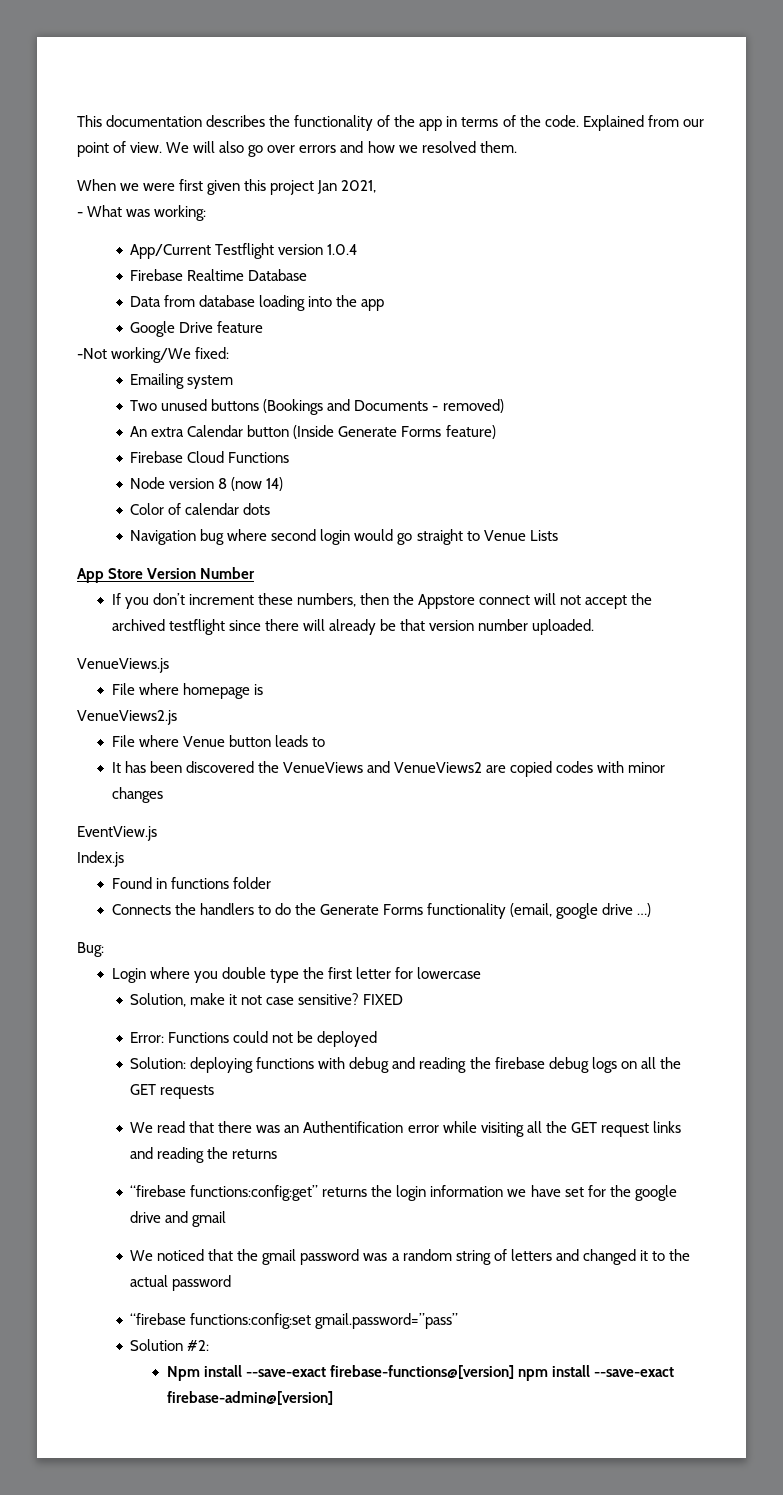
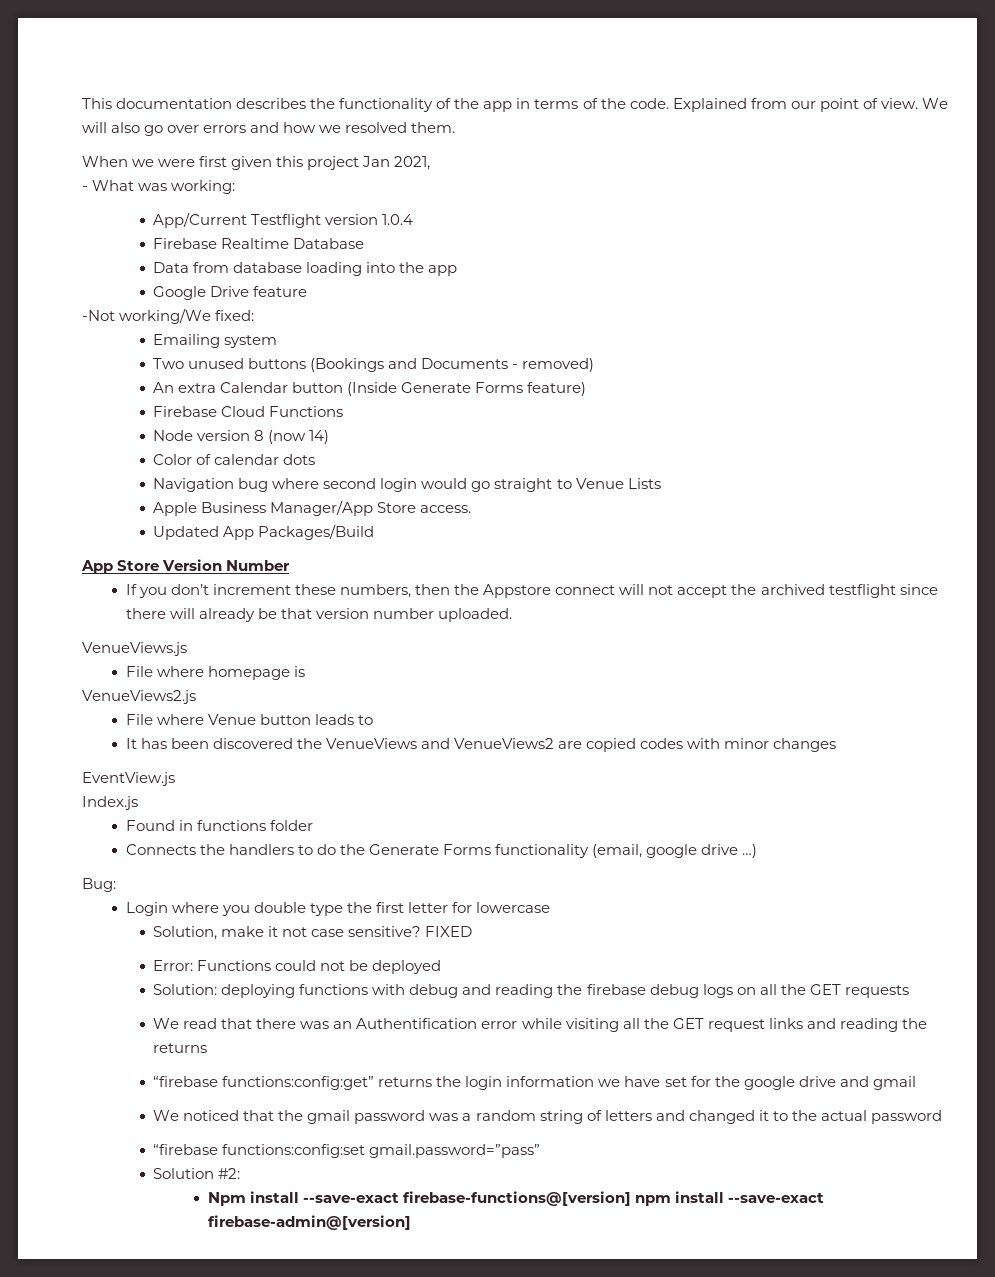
(558, 535) none -> [153,500,472,516] [153,524,375,540] // Apple Business Manager/App Store access. // Updated App Packages/Build

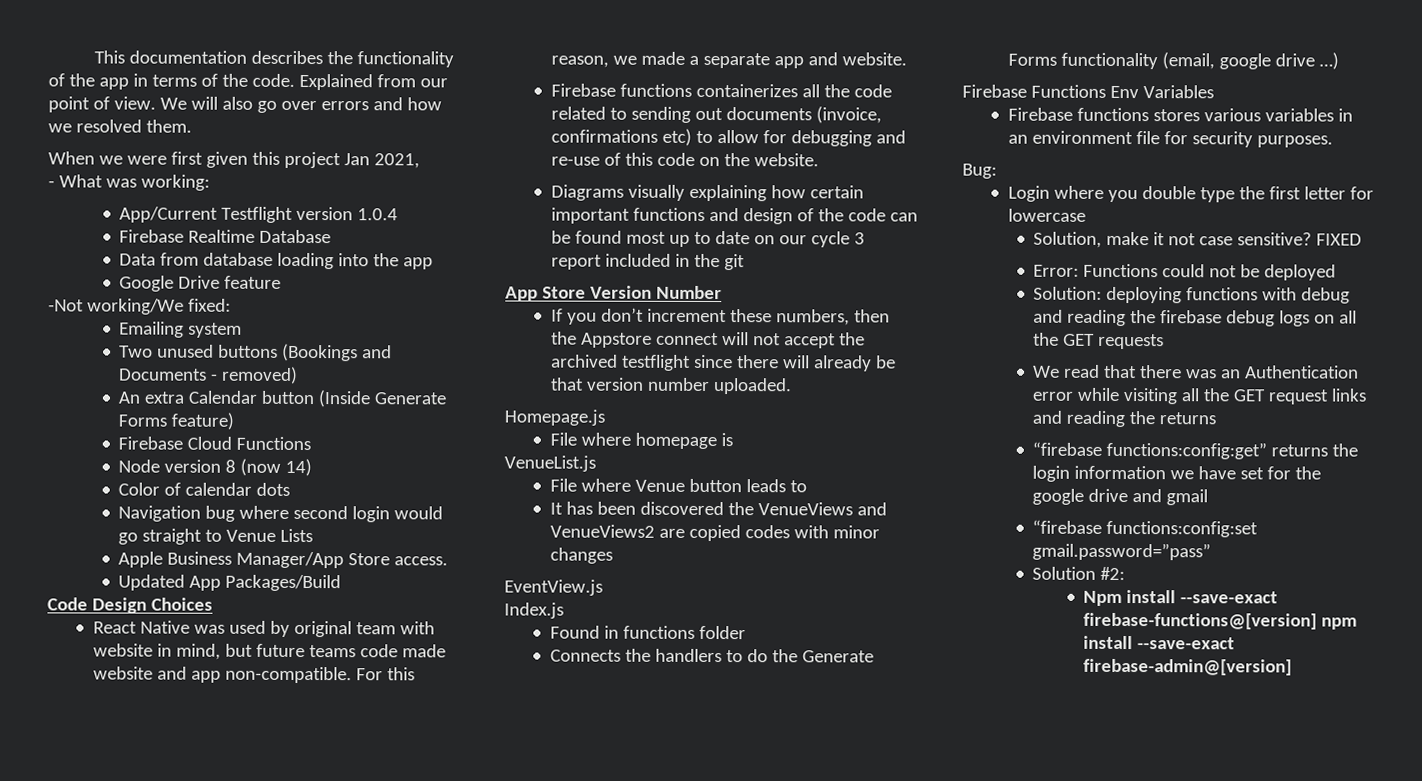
(375, 532) none -> [47,597,213,614] [92,620,435,638] [92,643,446,660] [92,666,415,684] [550,51,907,69] [550,83,892,98] [550,106,882,124] [550,128,906,147] [550,152,819,167] [550,184,864,202] [550,207,918,225] [550,230,865,248] [550,253,745,271] // Code Design Choices // React Native was used by original team with website in mind, but future teams code made website and app non-compatible. For this reason, we made a separate app and website. // Firebase functions containerizes all the code related to sending out documents (invoice, confirmations etc) to allow for debugging and re-use of this code on the website. // Diagrams visually explaining how certain important functions and design of the code can be found most up to date on our cycle 3 report included in the git
[82,642,187,656] VenueViews.js -> [504,409,605,426] Homepage.js
[82,690,196,704] VenueViews2.js -> [504,455,596,472] VenueList.js
(758, 851) none -> [962,84,1214,99] [1007,107,1353,122] [1007,130,1333,148] // Firebase Functions Env Variables // Firebase functions stores various variables in an environment file for security purposes.
[356,1018,478,1029] Authentification -> [1245,365,1360,379] Authentication
[153,1110,943,1124] // We noticed that the gmail password was a random string of letters and changed it to the actual password -> (1209, 497) none

